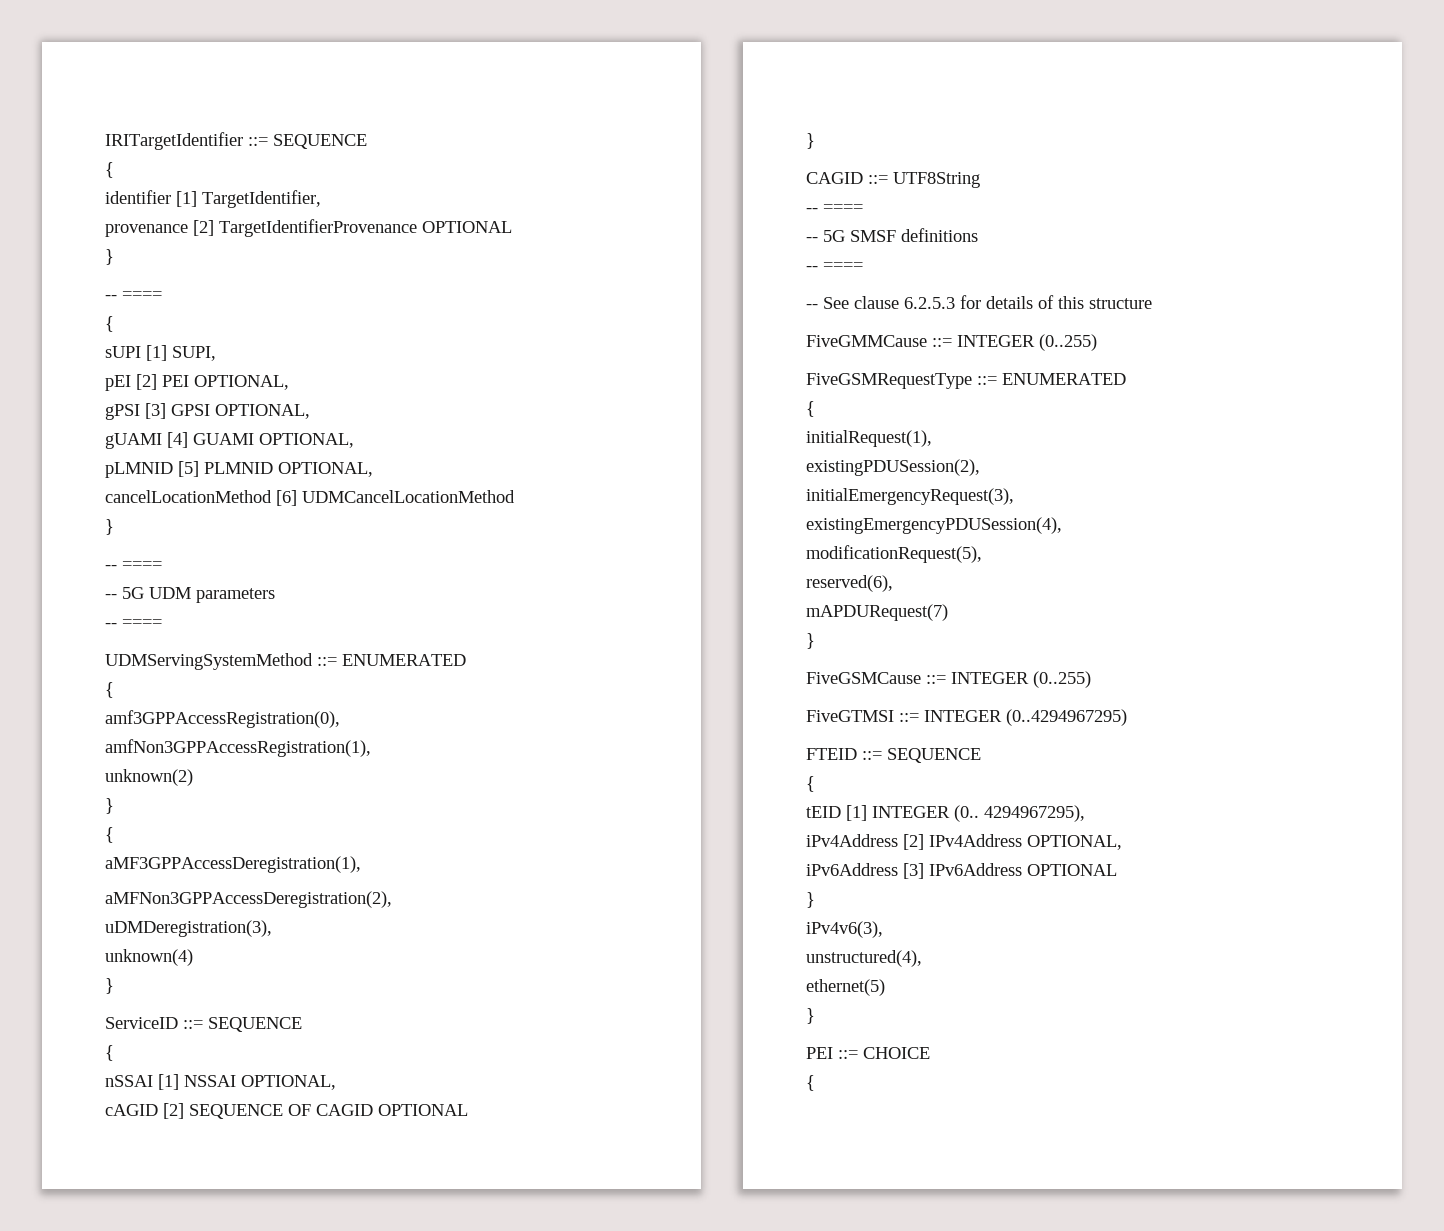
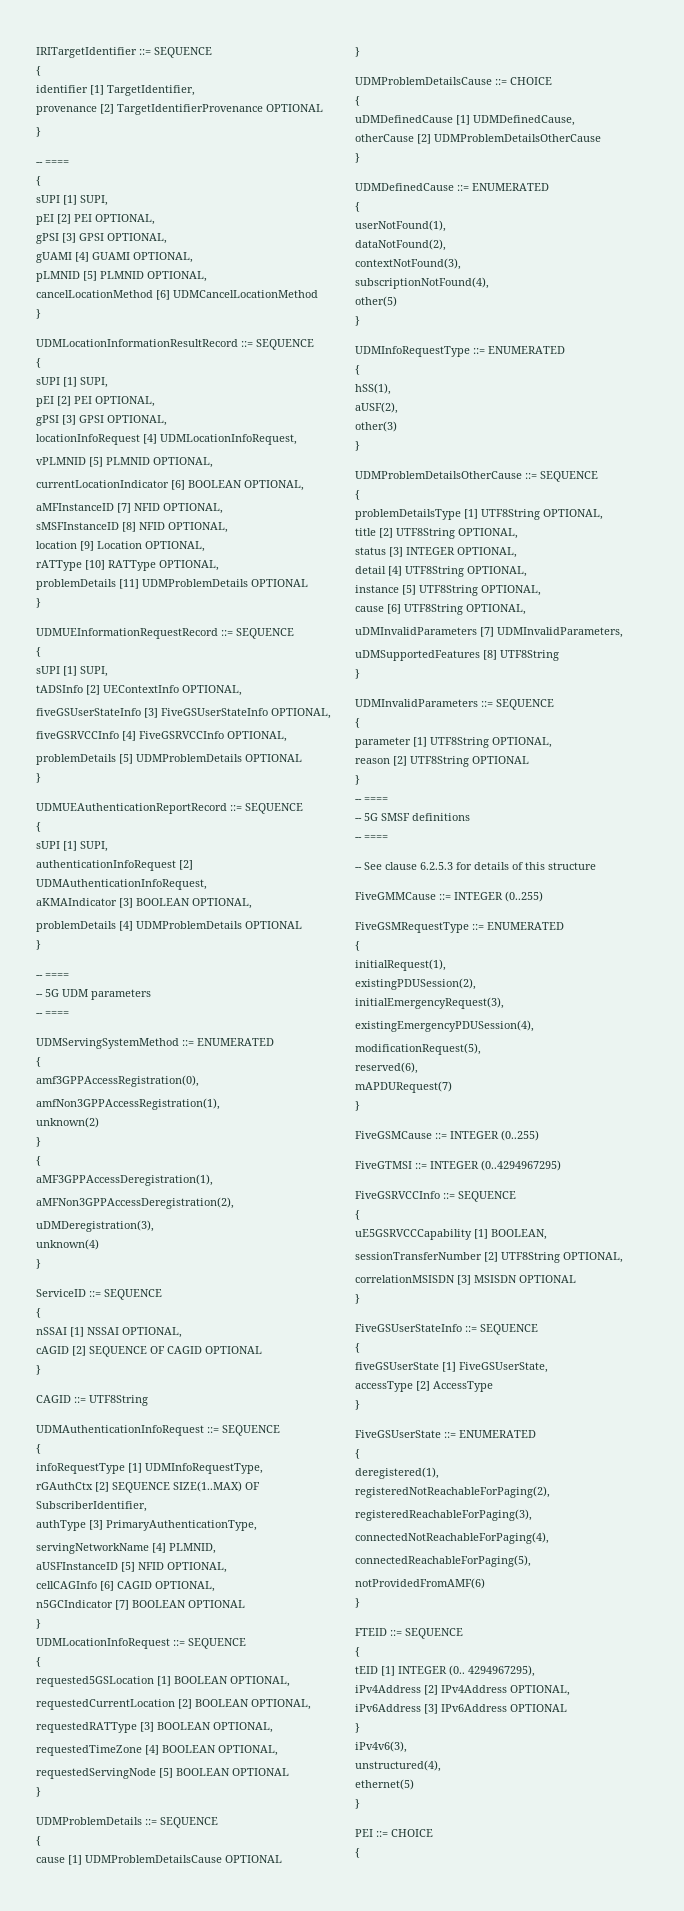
(114, 527) none -> [36,339,314,350] [36,358,41,368] [36,377,108,388] [36,396,155,407] [36,415,167,426] [36,434,297,445] [36,457,213,468] [36,480,304,491] [36,503,223,514] [36,522,228,533] [36,541,205,552] [36,560,219,571] [36,579,308,590] [36,598,41,608] [36,628,294,639] [36,647,41,657] [36,666,108,677] [36,685,242,696] [36,708,331,719] [36,731,287,742] [36,754,302,765] [36,773,41,783] [36,803,303,814] [36,822,41,832] [36,841,108,852] [36,860,193,871] [36,879,207,890] [36,898,252,909] [36,921,302,932] [36,940,41,950] // UDMLocationInformationResultRecord ::= SEQUENCE // { // sUPI [1] SUPI, // pEI [2] PEI OPTIONAL, // gPSI [3] GPSI OPTIONAL, // locationInfoRequest [4] UDMLocationInfoRequest, // vPLMNID [5] PLMNID OPTIONAL, // currentLocationIndicator [6] BOOLEAN OPTIONAL, // aMFInstanceID [7] NFID OPTIONAL, // sMSFInstanceID [8] NFID OPTIONAL, // location [9] Location OPTIONAL, // rATType [10] RATType OPTIONAL, // problemDetails [11] UDMProblemDetails OPTIONAL // } // UDMUEInformationRequestRecord ::= SEQUENCE // { // sUPI [1] SUPI, // tADSInfo [2] UEContextInfo OPTIONAL, // fiveGSUserStateInfo [3] FiveGSUserStateInfo OPTIONAL, // fiveGSRVCCInfo [4] FiveGSRVCCInfo OPTIONAL, // problemDetails [5] UDMProblemDetails OPTIONAL // } // UDMUEAuthenticationReportRecord ::= SEQUENCE // { // sUPI [1] SUPI, // authenticationInfoRequest [2] UDMAuthenticationInfoRequest, // aKMAIndicator [3] BOOLEAN OPTIONAL, // problemDetails [4] UDMProblemDetails OPTIONAL // }
(980, 180) none -> [36,1425,280,1436] [36,1444,41,1454] [36,1463,263,1474] [36,1481,260,1493] [36,1501,147,1512] [36,1520,257,1531] [36,1543,216,1554] [36,1562,227,1573] [36,1581,215,1592] [36,1600,245,1610] [36,1619,41,1629] [36,1638,246,1649] [36,1657,41,1667] [36,1676,290,1687] [36,1699,311,1710] [36,1722,273,1733] [36,1745,278,1756] [36,1768,289,1779] [36,1787,41,1797] [36,1817,218,1828] [36,1836,41,1846] [36,1855,282,1865] [355,47,360,57] [355,77,552,85] [355,96,360,106] [355,115,575,126] [355,134,601,144] [355,153,360,163] [355,183,549,191] [355,202,360,212] [355,220,446,232] [355,239,446,251] [355,258,461,270] [355,277,489,289] [355,296,397,307] [355,316,360,326] [355,346,565,357] [355,365,360,375] [355,383,391,395] [355,402,398,414] [355,421,397,432] [355,441,360,451] [355,471,598,482] [355,490,360,500] [355,509,603,520] [355,528,518,539] [355,547,517,558] [355,566,527,577] [355,585,541,596] [355,604,526,615] [355,627,623,638] [355,650,559,661] [355,669,360,679] [355,699,554,710] [355,718,360,728] [355,737,552,748] [355,756,529,767] [355,775,360,785] // UDMAuthenticationInfoRequest ::= SEQUENCE // { // infoRequestType [1] UDMInfoRequestType, // rGAuthCtx [2] SEQUENCE SIZE(1..MAX) OF SubscriberIdentifier, // authType [3] PrimaryAuthenticationType, // servingNetworkName [4] PLMNID, // aUSFInstanceID [5] NFID OPTIONAL, // cellCAGInfo [6] CAGID OPTIONAL, // n5GCIndicator [7] BOOLEAN OPTIONAL // } // UDMLocationInfoRequest ::= SEQUENCE // { // requested5GSLocation [1] BOOLEAN OPTIONAL, // requestedCurrentLocation [2] BOOLEAN OPTIONAL, // requestedRATType [3] BOOLEAN OPTIONAL, // requestedTimeZone [4] BOOLEAN OPTIONAL, // requestedServingNode [5] BOOLEAN OPTIONAL // } // UDMProblemDetails ::= SEQUENCE // { // cause [1] UDMProblemDetailsCause OPTIONAL // } // UDMProblemDetailsCause ::= CHOICE // { // uDMDefinedCause [1] UDMDefinedCause, // otherCause [2] UDMProblemDetailsOtherCause // } // UDMDefinedCause ::= ENUMERATED // { // userNotFound(1), // dataNotFound(2), // contextNotFound(3), // subscriptionNotFound(4), // other(5) // } // UDMInfoRequestType ::= ENUMERATED // { // hSS(1), // aUSF(2), // other(3) // } // UDMProblemDetailsOtherCause ::= SEQUENCE // { // problemDetailsType [1] UTF8String OPTIONAL, // title [2] UTF8String OPTIONAL, // status [3] INTEGER OPTIONAL, // detail [4] UTF8String OPTIONAL, // instance [5] UTF8String OPTIONAL, // cause [6] UTF8String OPTIONAL, // uDMInvalidParameters [7] UDMInvalidParameters, // uDMSupportedFeatures [8] UTF8String // } // UDMInvalidParameters ::= SEQUENCE // { // parameter [1] UTF8String OPTIONAL, // reason [2] UTF8String OPTIONAL // }
(1127, 717) none -> [355,1191,516,1202] [355,1210,360,1220] [355,1229,547,1240] [355,1252,623,1263] [355,1275,576,1285] [355,1294,360,1304] [355,1324,538,1335] [355,1343,360,1353] [355,1362,548,1373] [355,1381,493,1392] [355,1400,360,1410] [355,1430,536,1438] [355,1449,360,1459] [355,1467,439,1479] [355,1486,550,1498] [355,1509,532,1521] [355,1532,549,1544] [355,1555,531,1567] [355,1578,485,1589] [355,1598,360,1608] // FiveGSRVCCInfo ::= SEQUENCE // { // uE5GSRVCCCapability [1] BOOLEAN, // sessionTransferNumber [2] UTF8String OPTIONAL, // correlationMSISDN [3] MSISDN OPTIONAL // } // FiveGSUserStateInfo ::= SEQUENCE // { // fiveGSUserState [1] FiveGSUserState, // accessType [2] AccessType // } // FiveGSUserState ::= ENUMERATED // { // deregistered(1), // registeredNotReachableForPaging(2), // registeredReachableForPaging(3), // connectedNotReachableForPaging(4), // connectedReachableForPaging(5), // notProvidedFromAMF(6) // }

